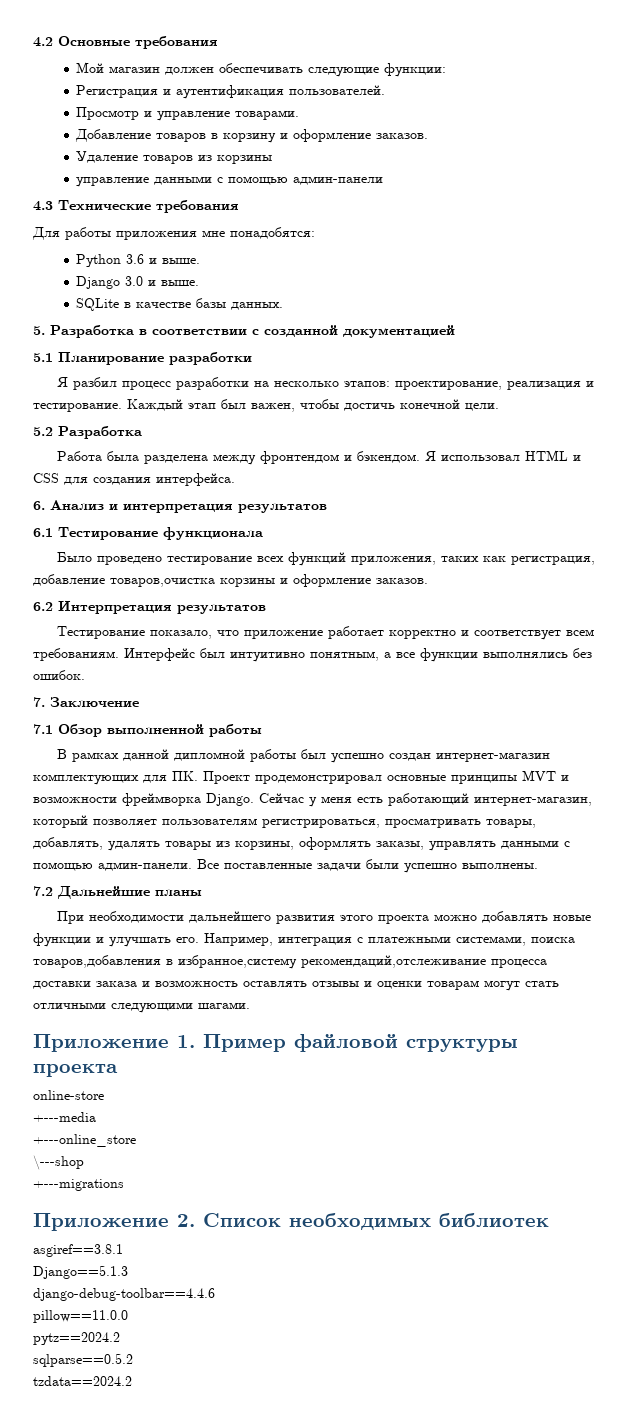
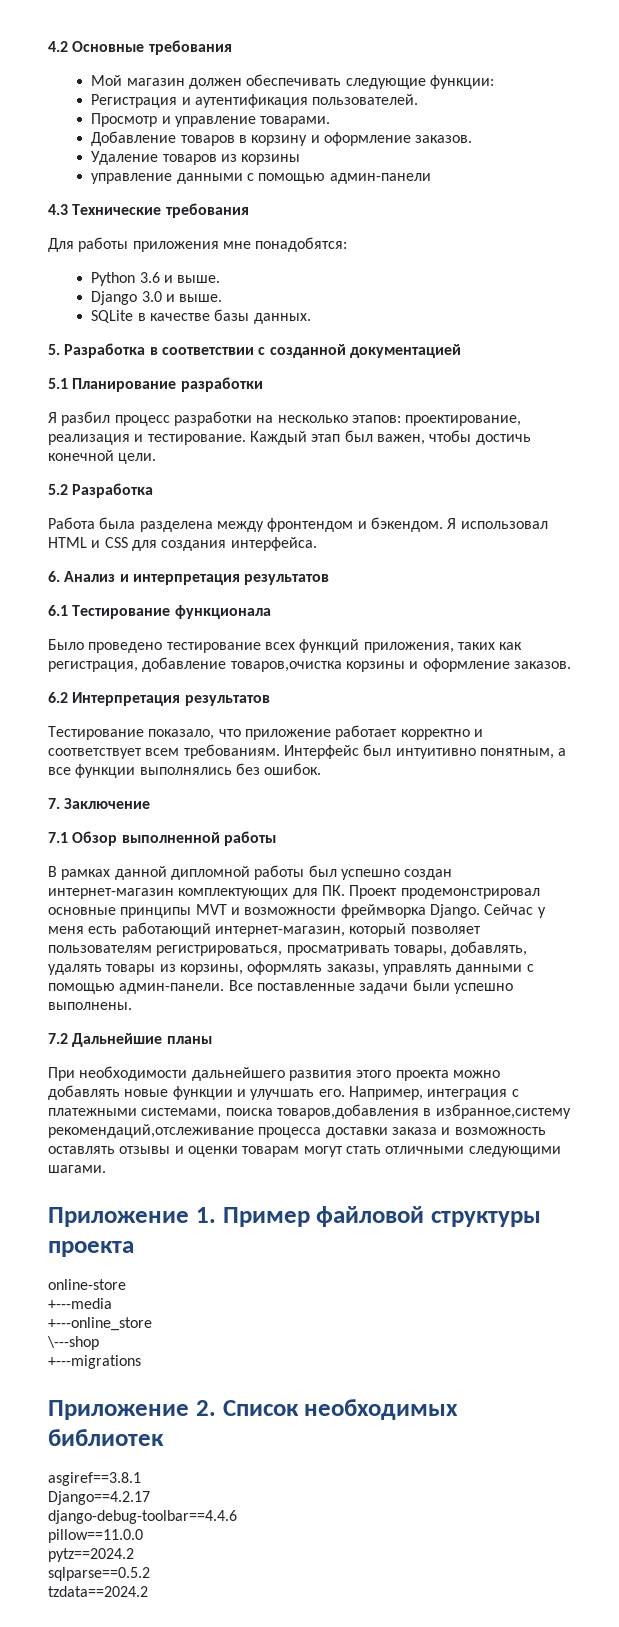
[33,1265,128,1279] Django==5.1.3 -> [48,1491,150,1505] Django==4.2.17

